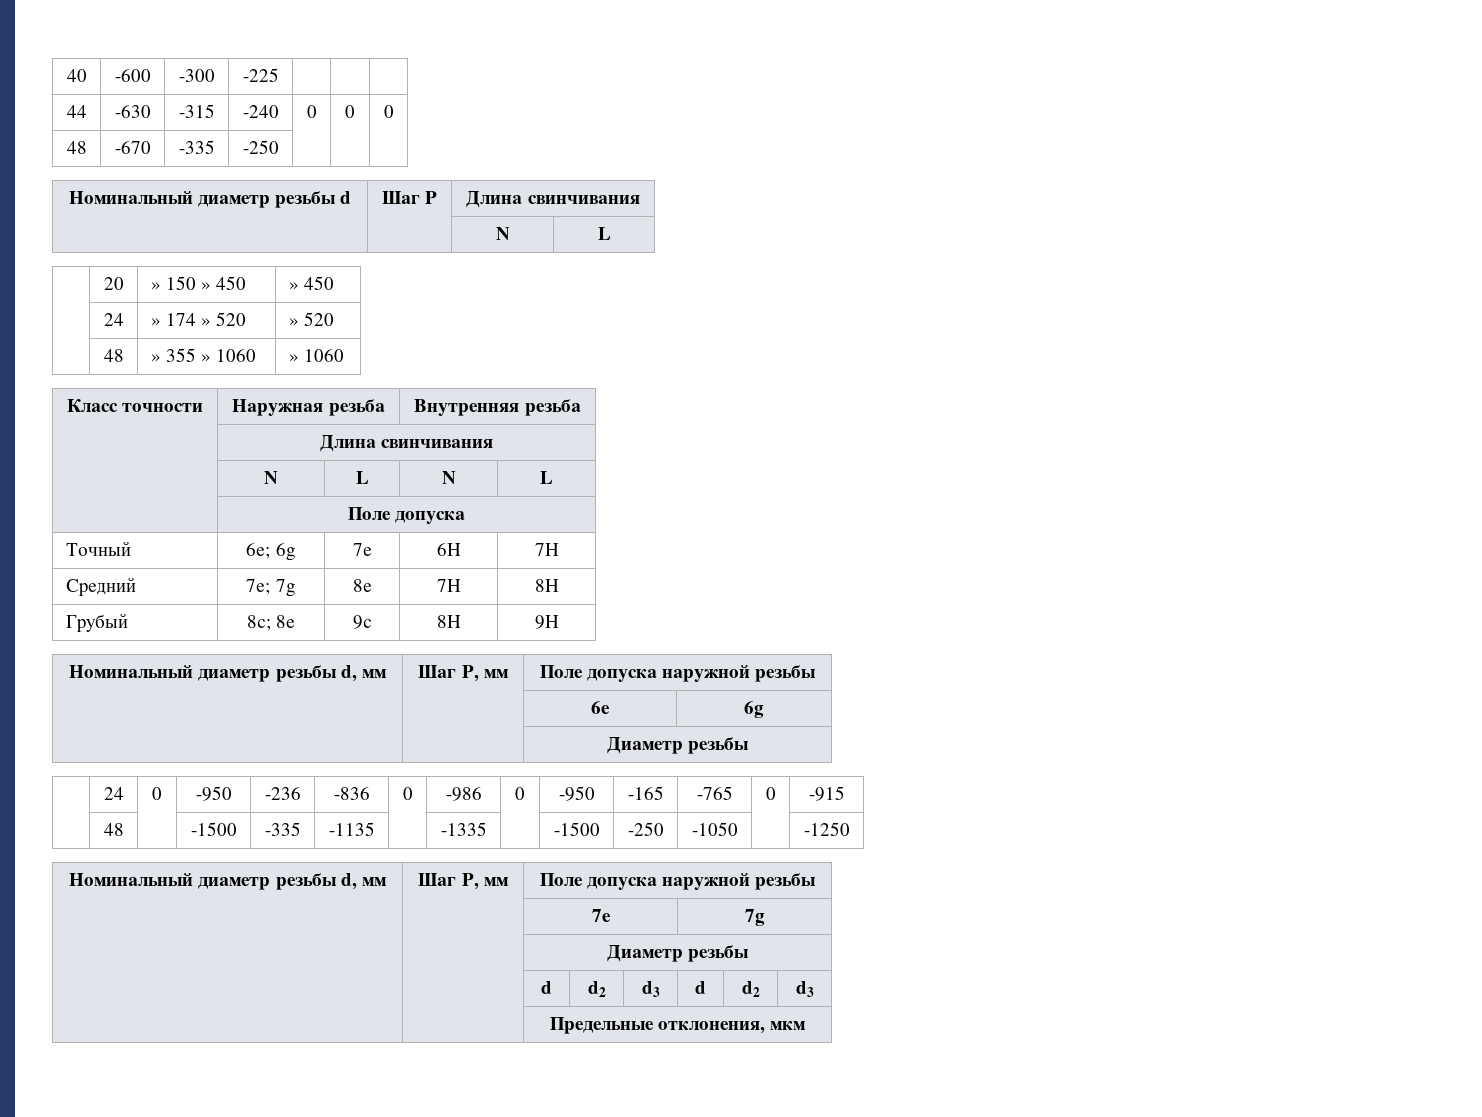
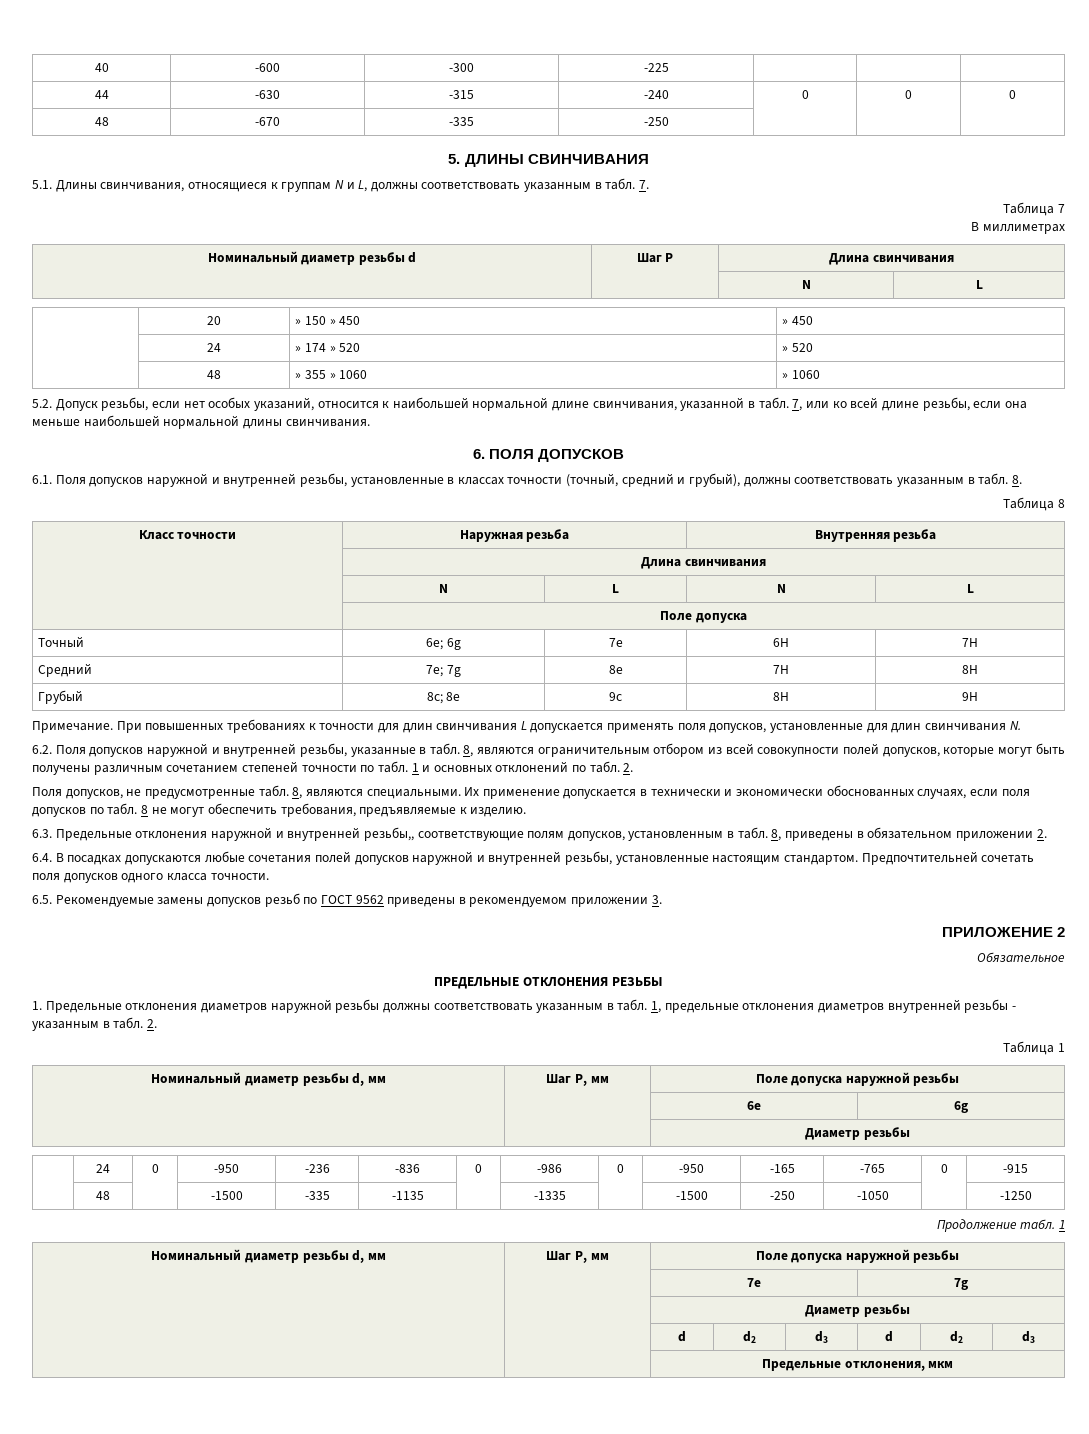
(279, 147) none -> [448,154,649,167] [32,178,650,192] [1003,202,1065,216] [971,222,1065,234] // 5. ДЛИНЫ СВИНЧИВАНИЯ // 5.1. Длины свинчивания, относящиеся к группам N и L, должны соответствовать указанным в табл. 7. // Таблица 7 // В миллиметрах
(344, 355) none -> [32,397,1027,411] [32,415,370,429] [472,449,625,462] [32,473,1022,487] [1003,497,1065,511] // 5.2. Допуск резьбы, если нет особых указаний, относится к наибольшей нормальной длине свинчивания, указанной в табл. 7, или ко всей длине резьбы, если она меньше наибольшей нормальной длины свинчивания. // 6. ПОЛЯ ДОПУСКОВ // 6.1. Поля допусков наружной и внутренней резьбы, установленные в классах точности (точный, средний и грубый), должны соответствовать указанным в табл. 8. // Таблица 8
(559, 622) none -> [32,719,1021,733] [32,743,1065,757] [32,761,634,775] [32,785,1030,799] [32,803,527,817] [32,827,1047,841] [32,851,1035,865] [32,873,269,883] [32,893,662,907] [941,927,1065,937] [977,952,1065,963] [434,977,663,989] [32,999,1016,1013] [32,1017,157,1031] [1003,1041,1065,1055] // Примечание. При повышенных требованиях к точности для длин свинчивания L допускается применять поля допусков, установленные для длин свинчивания N. // 6.2. Поля допусков наружной и внутренней резьбы, указанные в табл. 8, являются ограничительным отбором из всей совокупности полей допусков, которые могут быть получены различным сочетанием степеней точности по табл. 1 и основных отклонений по табл. 2. // Поля допусков, не предусмотренные табл. 8, являются специальными. Их применение допускается в технически и экономически обоснованных случаях, если поля допусков по табл. 8 не могут обеспечить требования, предъявляемые к изделию. // 6.3. Предельные отклонения наружной и внутренней резьбы,, соответствующие полям допусков, установленным в табл. 8, приведены в обязательном приложении 2. // 6.4. В посадках допускаются любые сочетания полей допусков наружной и внутренней резьбы, установленные настоящим стандартом. Предпочтительней сочетать поля допусков одного класса точности. // 6.5. Рекомендуемые замены допусков резьб по ГОСТ 9562 приведены в рекомендуемом приложении 3. // ПРИЛОЖЕНИЕ 2 // Обязательное // ПРЕДЕЛЬНЫЕ ОТКЛОНЕНИЯ РЕЗЬБЫ // 1. Предельные отклонения диаметров наружной резьбы должны соответствовать указанным в табл. 1, предельные отклонения диаметров внутренней резьбы - указанным в табл. 2. // Таблица 1
(850, 829) none -> [936,1219,1065,1232] // Продолжение табл. 1

